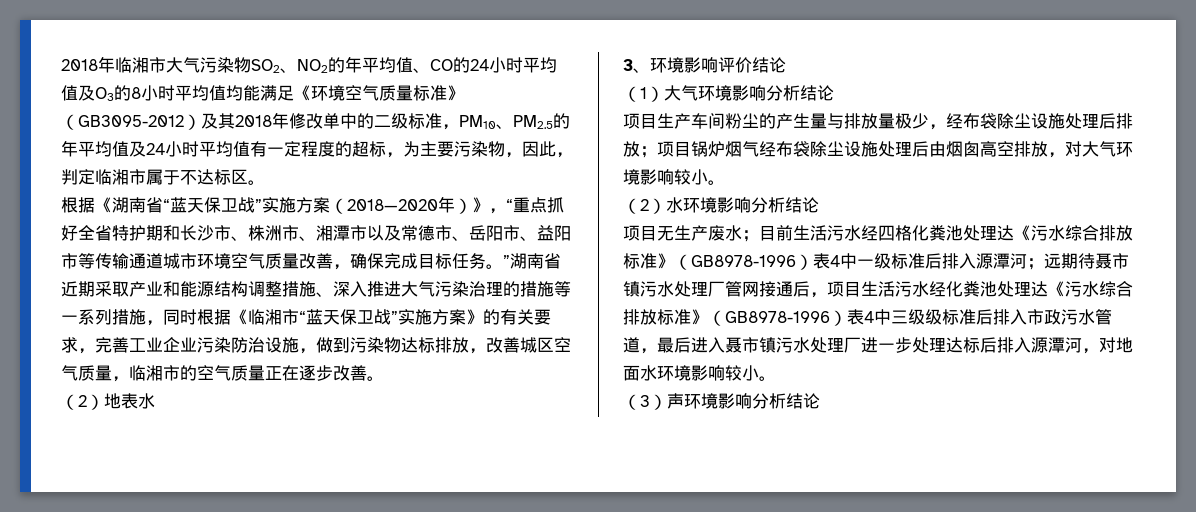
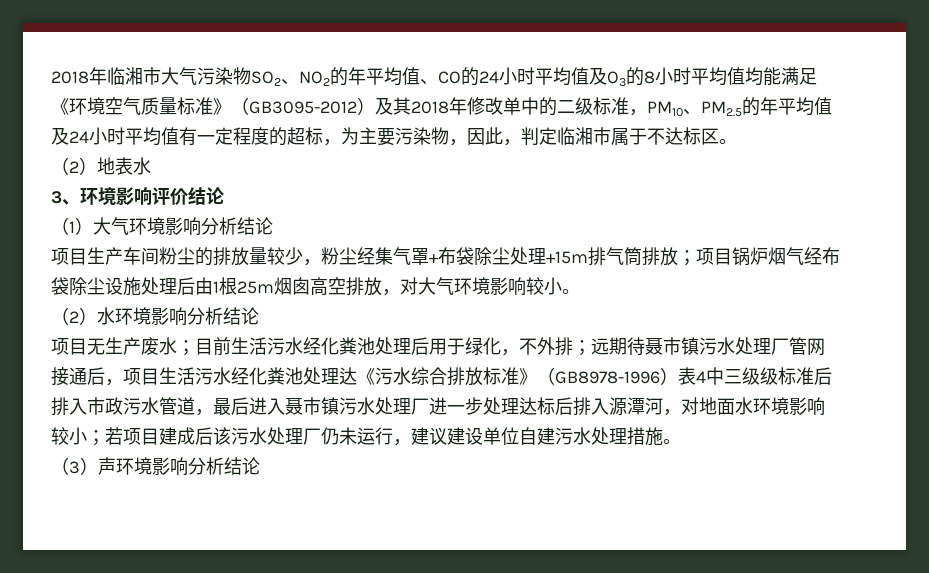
[61,196,564,214] [61,225,571,241] [61,253,561,270] [61,281,571,297] [61,309,551,326] [61,337,571,354] [61,365,384,382] // 根据《湖南省“蓝天保卫战”实施方案（2018—2020年）》，“重点抓好全省特护期和长沙市、株洲市、湘潭市以及常德市、岳阳市、益阳市等传输通道城市环境空气质量改善，确保完成目标任务。”湖南省近期采取产业和能源结构调整措施、深入推进大气污染治理的措施等一系列措施，同时根据《临湘市“蓝天保卫战”实施方案》的有关要求，完善工业企业污染防治设施，做到污染物达标排放，改善城区空气质量，临湘市的空气质量正在逐步改善。 -> (737, 141) none
[776,113,1116,130] 产生量与排放量极少，经布袋除尘设施处理后 -> [213,247,642,266] 排放量较少，粉尘经集气罩+布袋除尘处理+15m排气筒
(946, 149) none -> [213,277,274,295] 1根25m
[878,225,1133,241] [623,253,1027,270] 四格化粪池处理达《污水综合排放标准》（GB8978-1996）表4中一级标准后排入源潭河 -> [321,337,573,356] 化粪池处理后用于绿化，不外排
(759, 373) none -> [87,427,663,446] ；若项目建成后该污水处理厂仍未运行，建议建设单位自建污水处理措施

